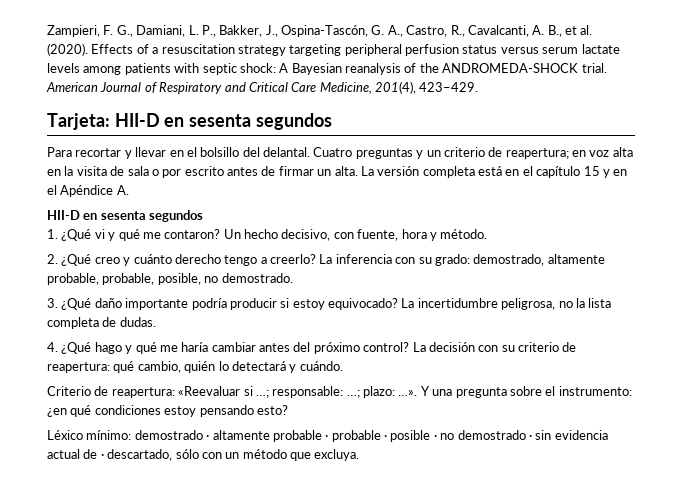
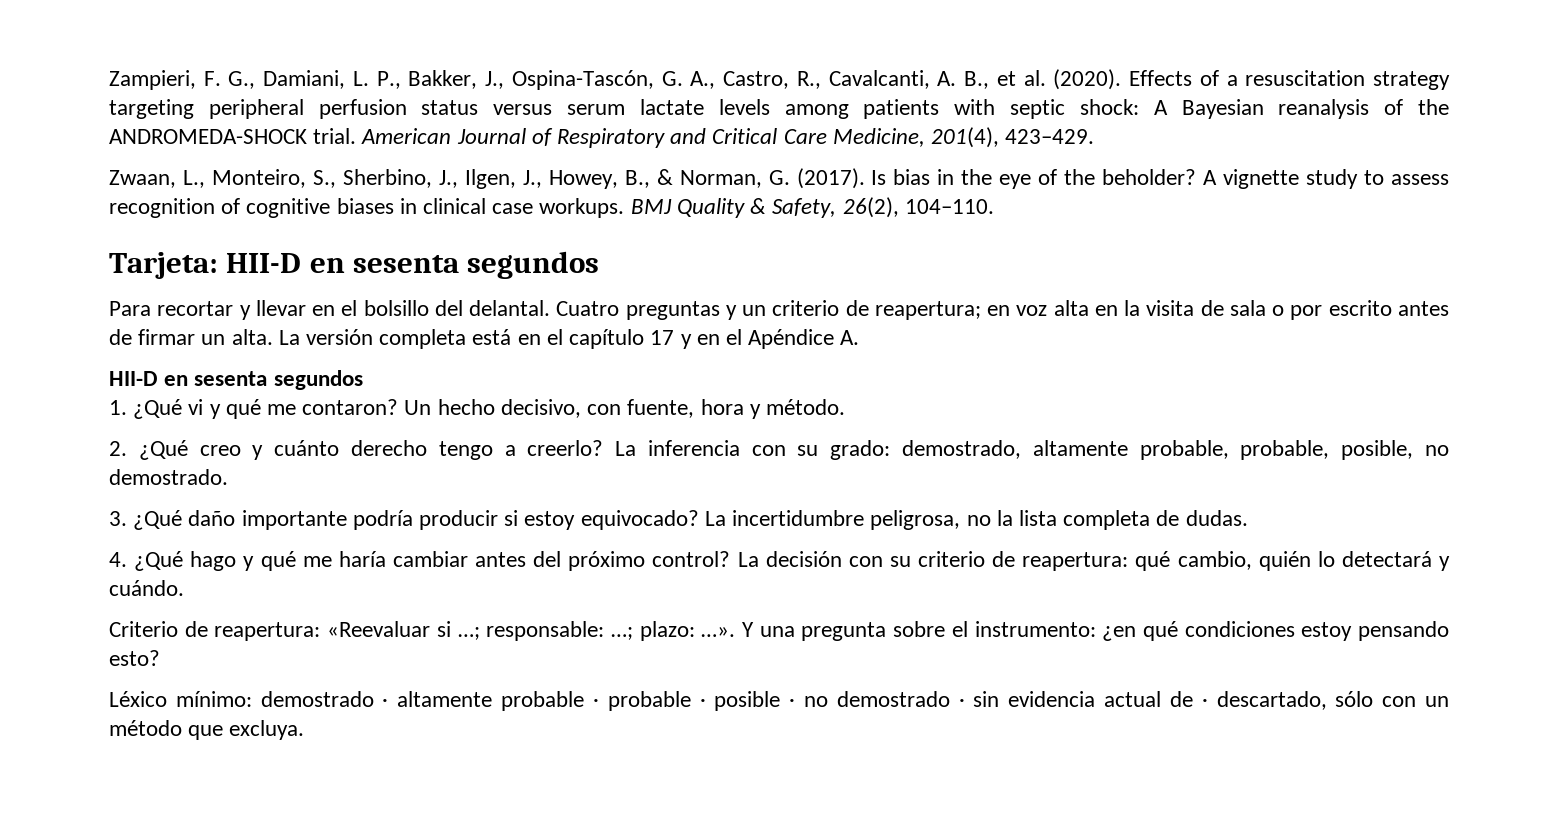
(479, 87) none -> [109,168,1450,189] [109,197,994,218] // Zwaan, L., Monteiro, S., Sherbino, J., Ilgen, J., Howey, B., & Norman, G. (2017). Is bias in the eye of the beholder? A vignette study to assess recognition of cognitive biases in clinical case workups. BMJ Quality & Safety, 26(2), 104–110.
[583,166,600,176] 15 -> [650,330,675,345] 17

